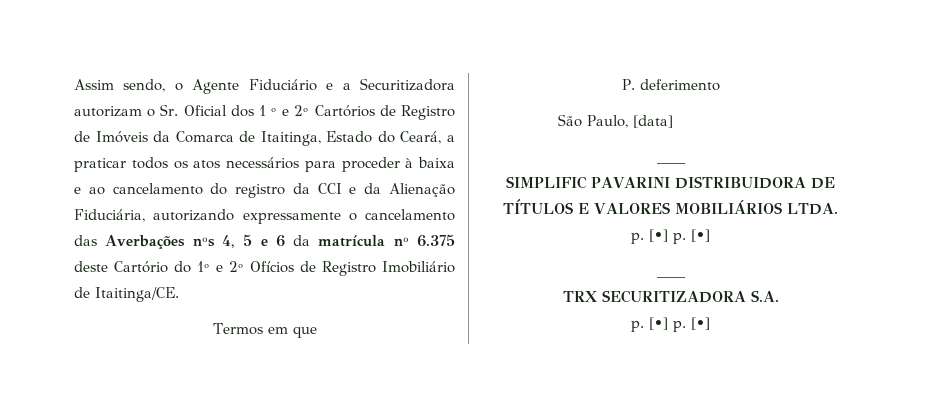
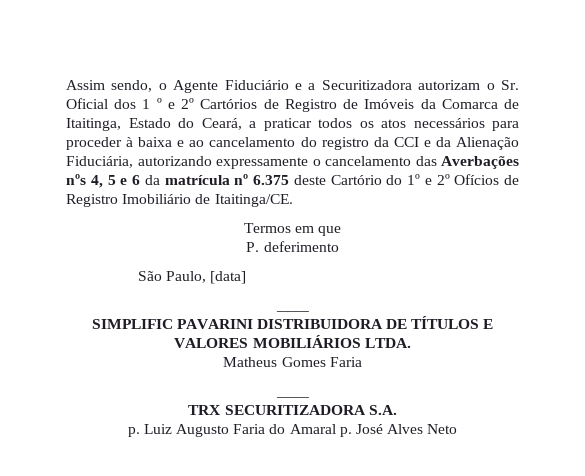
[631,229,710,244] p. [•] p. [•] -> [223,357,362,367] Matheus Gomes Faria
[649,317,710,332] [•] p. [•] -> [143,424,458,437] Luiz Augusto Faria do Amaral p. José Alves Neto

